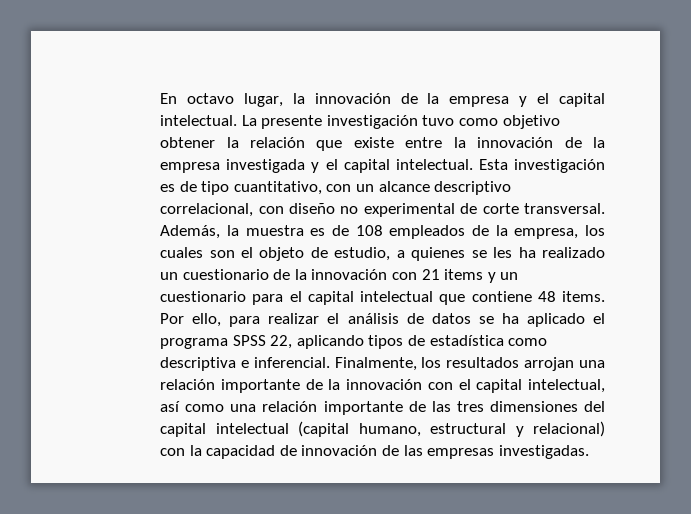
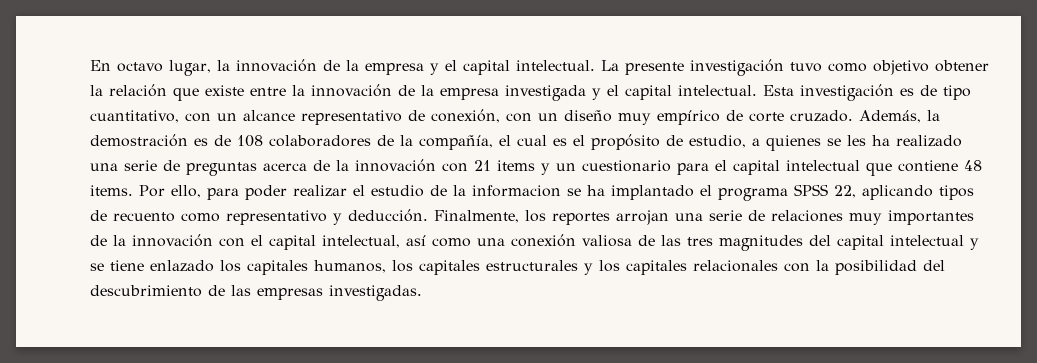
[434,181,512,195] [160,203,455,217] descriptivo correlacional, con diseño no experimental -> [300,109,720,125] representativo de conexión, con un diseño muy empírico
[524,203,605,214] transversal. -> [789,110,853,122] cruzado.
[245,225,304,236] muestra -> [89,134,188,147] demostración
[389,225,605,239] [160,247,305,261] empleados de la empresa, los cuales son el objeto -> [268,134,660,150] colaboradores de la compañía, el cual es el propósito
[160,269,269,280] un cuestionario -> [89,160,307,176] una serie de preguntas acerca
(261, 321) none -> [244,185,287,200] poder
[347,313,471,324] análisis de datos -> [370,185,561,197] estudio de la informacion
[526,313,585,327] aplicado -> [610,185,694,200] implantado
[429,335,548,346] [160,357,330,371] estadística como descriptiva e inferencial. -> [112,209,428,225] recuento como representativo y deducción.
[446,357,520,368] resultados -> [551,212,610,225] reportes
[160,379,300,393] relación importante -> [708,210,974,225] serie de relaciones muy importantes
[262,401,403,415] relación importante -> [510,234,632,247] conexión valiosa
[489,401,578,412] dimensiones -> [718,235,803,251] magnitudes
[298,421,605,437] [160,445,378,459] (capital humano, estructural y relacional) con la capacidad de innovación -> [969,238,979,250] [89,260,945,275] [89,285,202,297] y se tiene enlazado los capitales humanos, los capitales estructurales y los capitales relacionales con la posibilidad del descubrimiento

